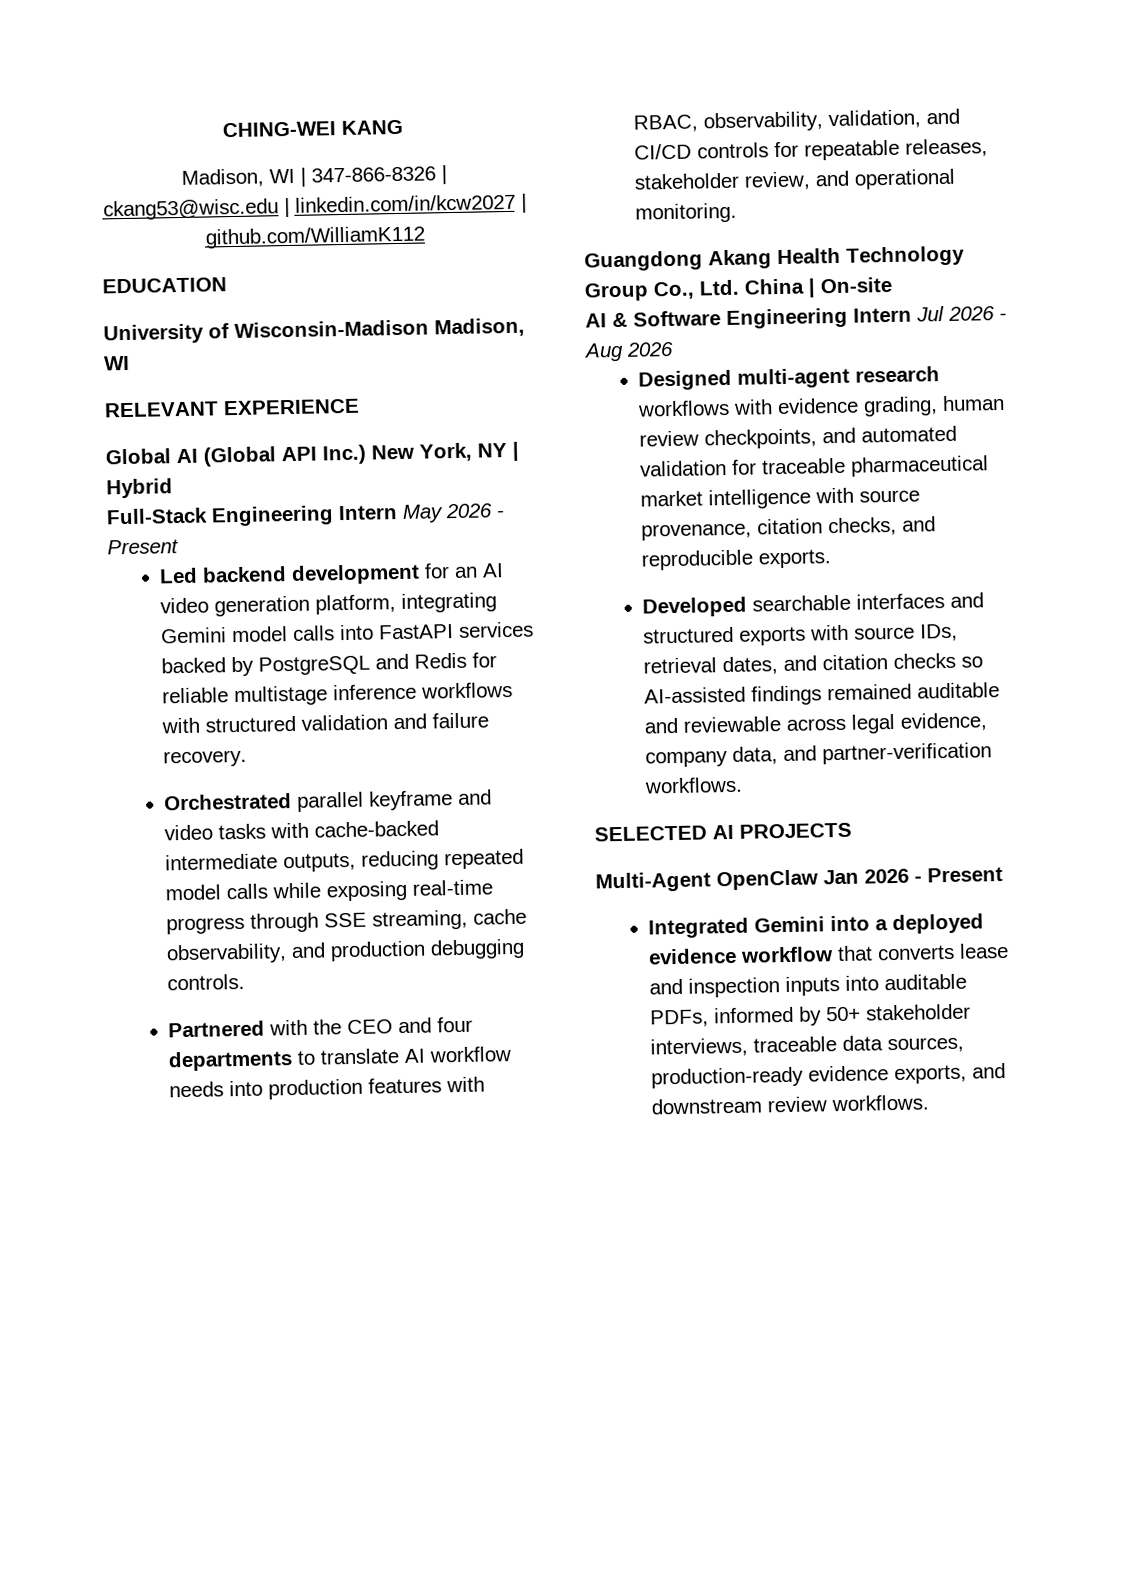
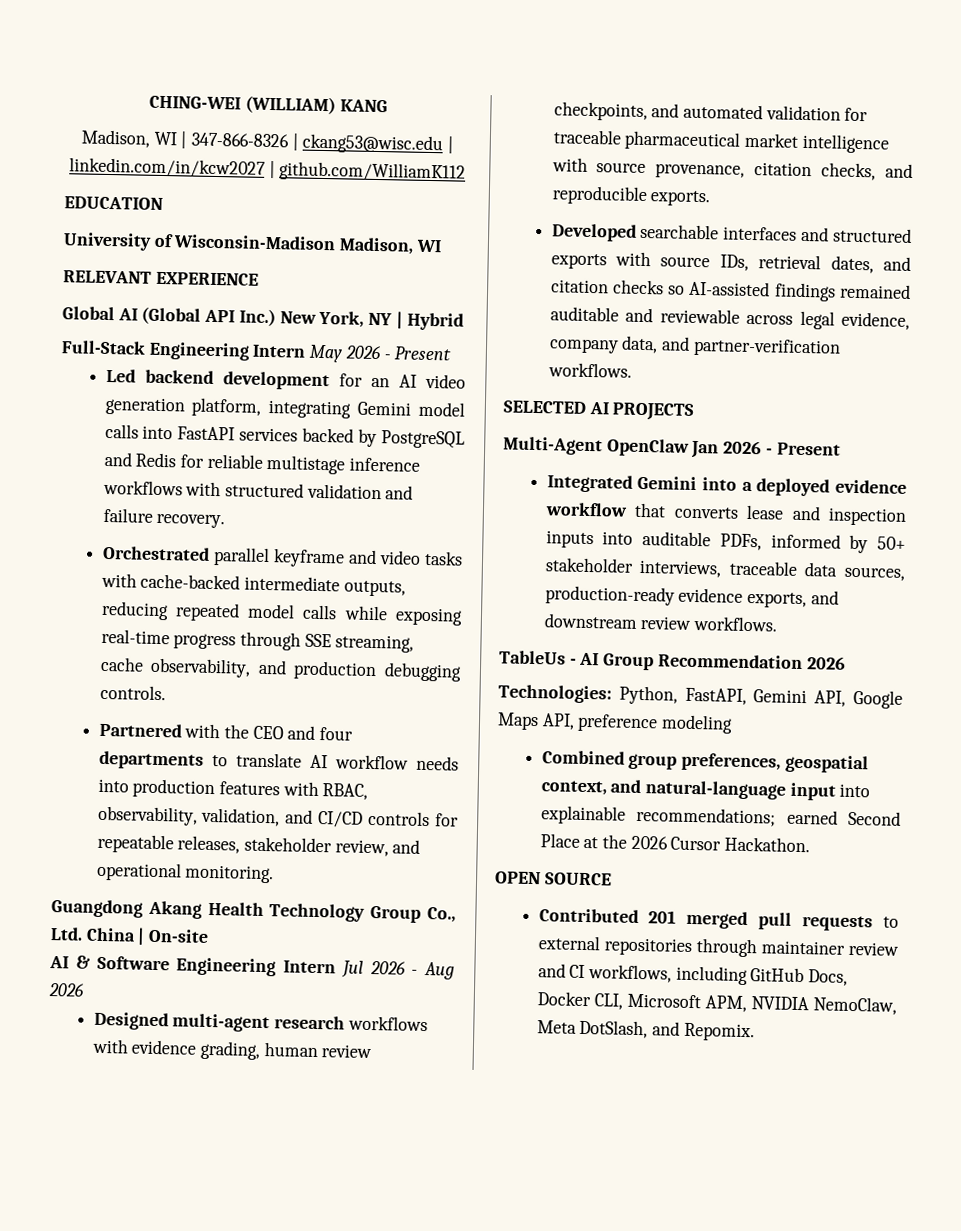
(336, 129) none -> [245,95,336,115] (WILLIAM)
(930, 1103) none -> [499,650,846,671] [498,684,903,709] [497,712,734,734] [541,750,869,774] [540,779,871,801] [540,805,901,827] [539,833,811,853] [495,871,612,886] [538,908,899,932] [537,935,899,958] [537,963,849,986] [536,991,897,1015] [536,1019,755,1042] // TableUs - AI Group Recommendation 2026 // Technologies: Python, FastAPI, Gemini API, Google Maps API, preference modeling // Combined group preferences, geospatial context, and natural-language input into explainable recommendations; earned Second Place at the 2026 Cursor Hackathon. // OPEN SOURCE // Contributed 201 merged pull requests to external repositories through maintainer review and CI workflows, including GitHub Docs, Docker CLI, Microsoft APM, NVIDIA NemoClaw, Meta DotSlash, and Repomix.

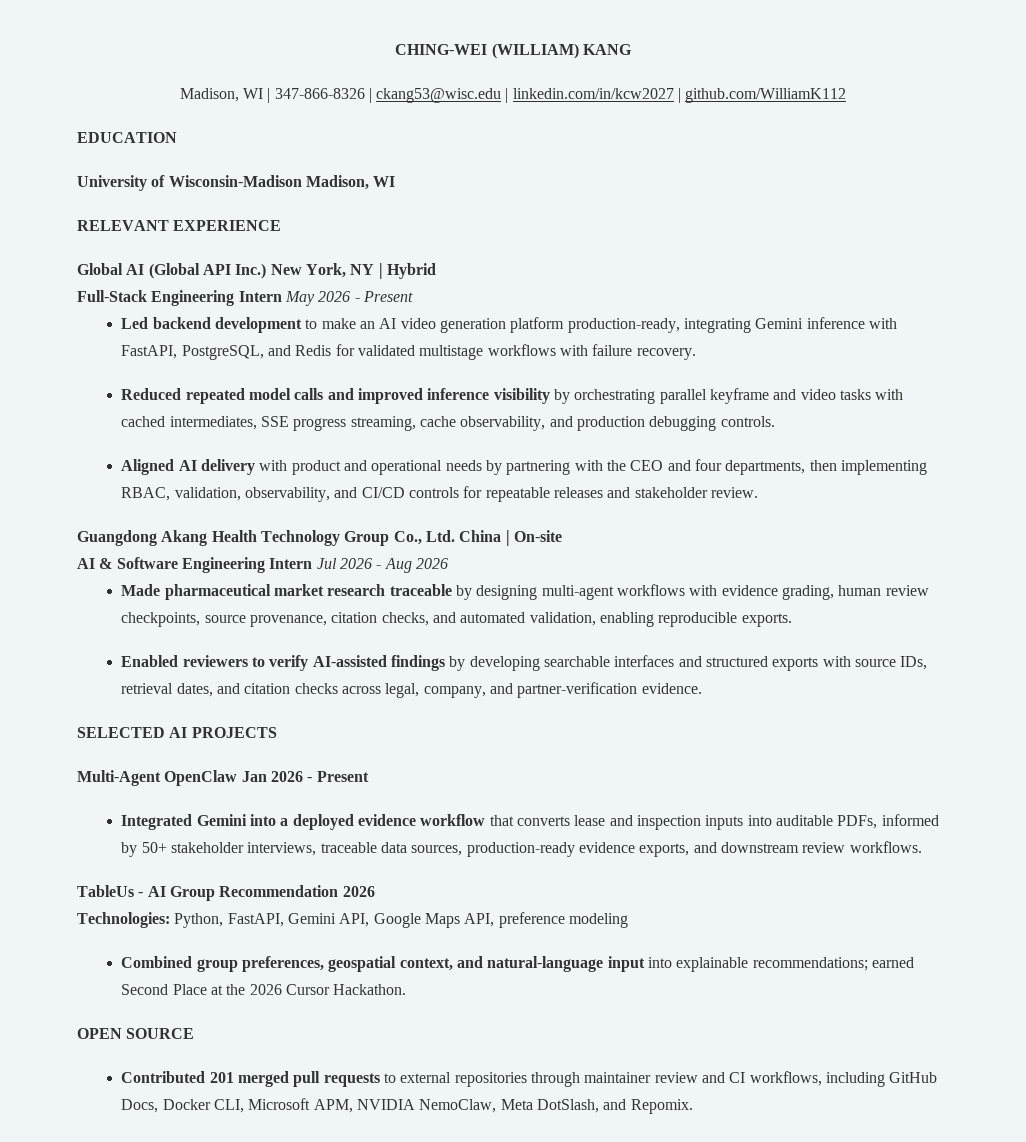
[338,373,363,387] for -> [305,318,356,329] to make
[191,397,466,419] [104,423,465,449] [103,451,421,475] [102,479,414,500] [102,507,226,529] [101,545,210,561] platform, integrating Gemini model calls into FastAPI services backed by PostgreSQL and Redis for reliable multistage inference workflows with structured validation and failure recovery. // Orchestrated -> [510,317,897,333] [121,344,696,360] [121,388,656,404] platform production-ready, integrating Gemini inference with FastAPI, PostgreSQL, and Redis for validated multistage workflows with failure recovery. // Reduced repeated model calls and improved inference visibility by orchestrating
[140,573,406,597] [100,600,463,626] [100,628,332,651] cache-backed intermediate outputs, reducing repeated model calls while exposing real-time progress through SSE -> [121,416,347,431] cached intermediates, SSE progress
[98,722,182,738] Partnered -> [121,459,571,475] Aligned AI delivery with product and operational needs by partnering
[98,750,460,771] [97,778,369,800] [97,805,281,827] departments to translate AI workflow needs into production features with RBAC, observability, validation, -> [725,460,927,475] [121,487,331,502] departments, then implementing RBAC, validation, observability,
[177,835,421,857] [95,861,275,884] releases, stakeholder review, and operational monitoring. -> [554,487,758,498] releases and stakeholder review.
[93,1011,345,1033] Designed multi-agent research -> [121,584,614,600] Made pharmaceutical market research traceable by designing multi-agent
[651,103,869,122] [552,129,890,154] [551,157,588,172] and automated validation for traceable pharmaceutical market intelligence with -> (201, 619) none
(913, 170) none -> [460,612,655,627] automated validation, enabling
[551,223,637,242] Developed -> [121,655,540,671] Enabled reviewers to verify AI-assisted findings by developing
[668,280,911,302] [549,306,910,330] [548,335,659,354] so AI-assisted findings remained auditable and reviewable across legal evidence, company data, -> [342,683,486,698] across legal, company,
[547,362,632,378] workflows. -> [641,683,702,694] evidence.

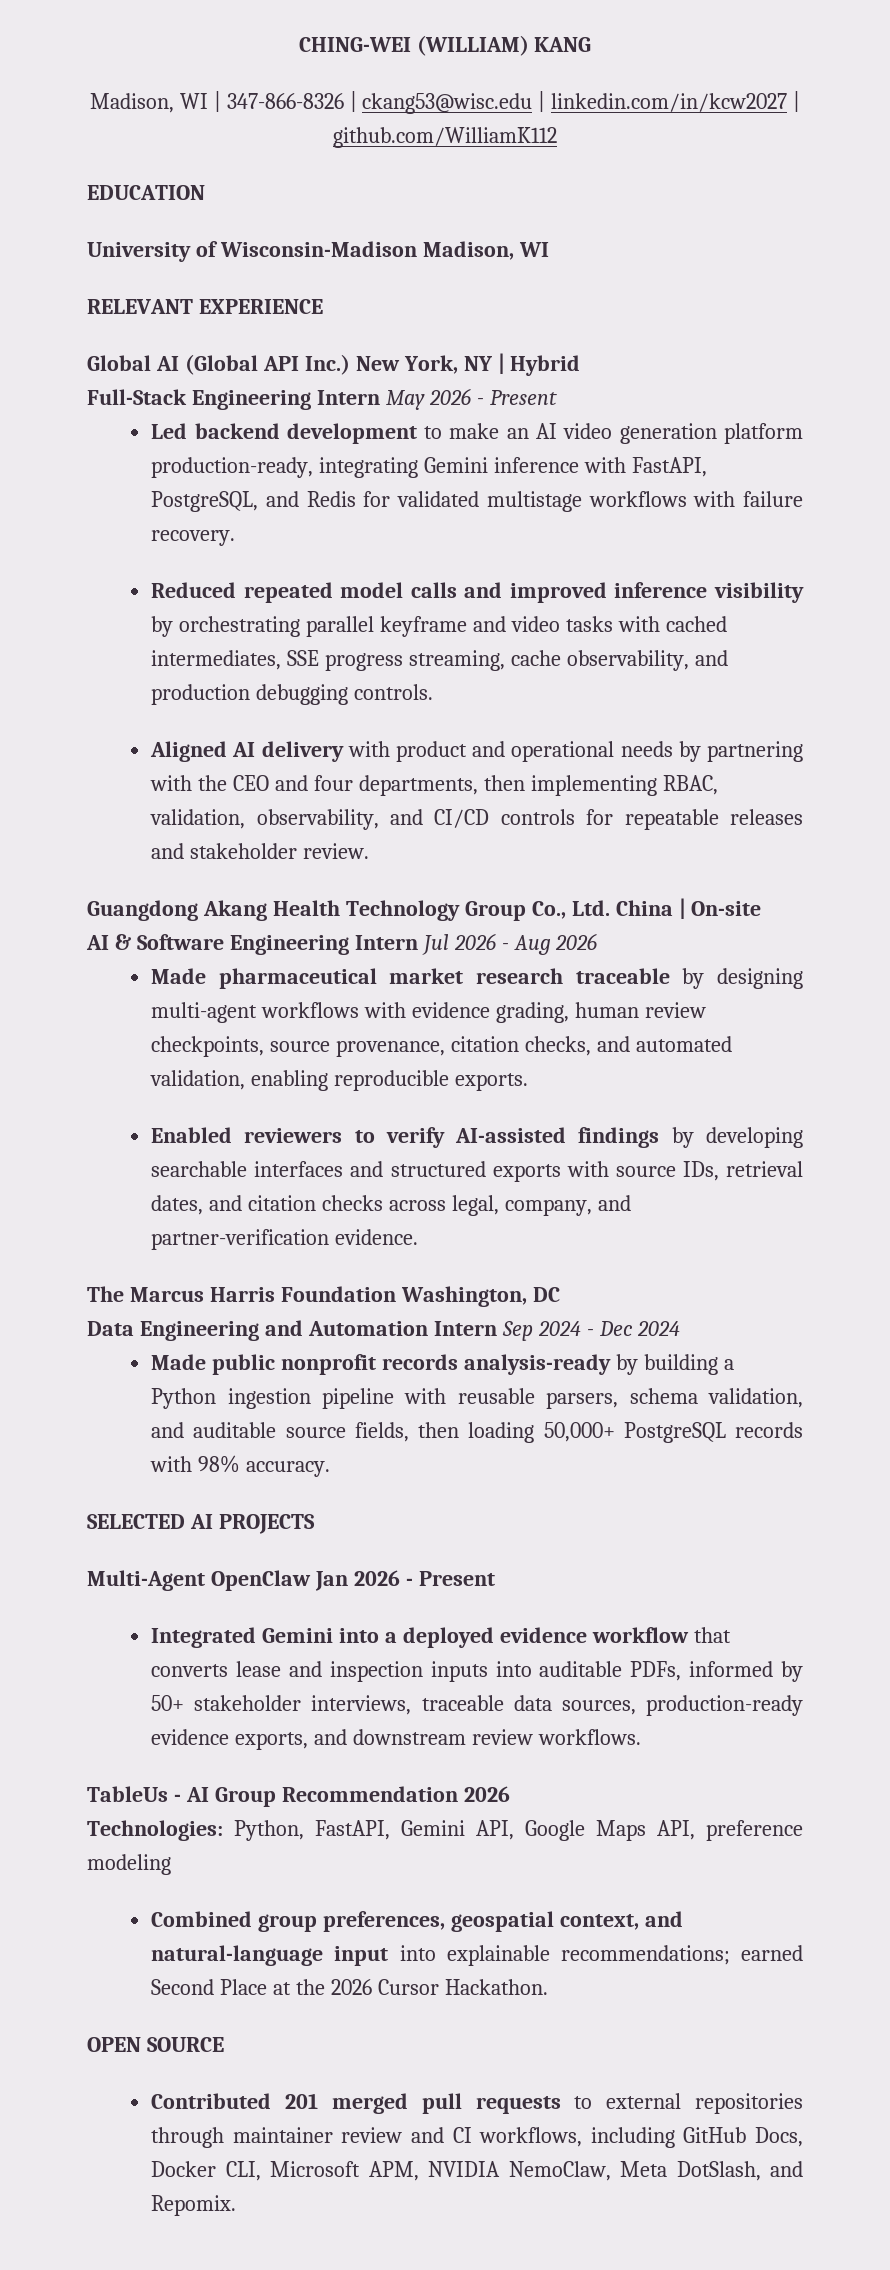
(702, 688) none -> [87,1286,560,1307] [87,1320,681,1341] [151,1354,734,1375] [151,1388,804,1409] [151,1422,803,1443] [150,1455,331,1477] // The Marcus Harris Foundation Washington, DC // Data Engineering and Automation Intern Sep 2024 - Dec 2024 // Made public nonprofit records analysis-ready by building a Python ingestion pipeline with reusable parsers, schema validation, and auditable source fields, then loading 50,000+ PostgreSQL records with 98% accuracy.

